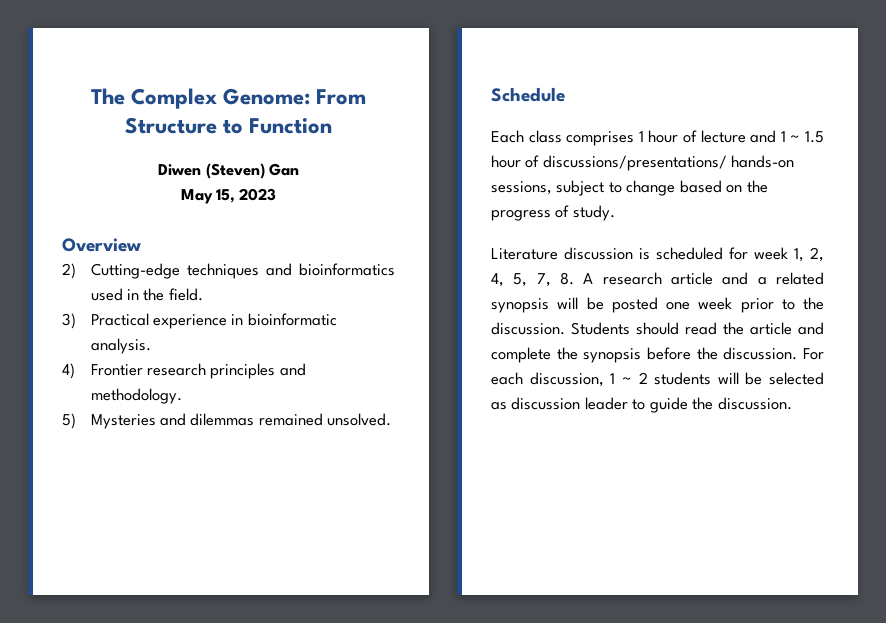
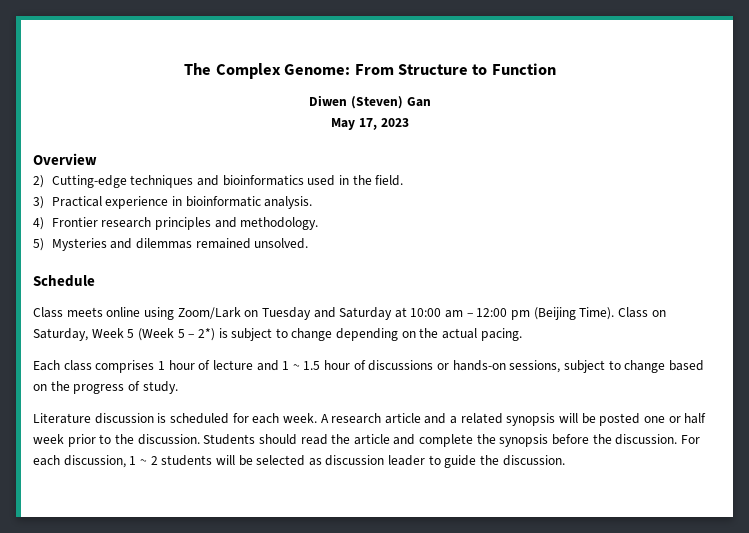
[216,189,236,203] 15, -> [359,118,377,130] 17,
(565, 94) none -> [33,307,666,320] [33,328,522,341] // Class meets online using Zoom/Lark on Tuesday and Saturday at 10:00 am – 12:00 pm (Beijing Time). Class on Saturday, Week 5 (Week 5 – 2*) is subject to change depending on the actual pacing.
[542,155,727,171] discussions/presentations/ -> [368,360,450,371] discussions or
[754,247,824,262] [491,272,574,287] week 1, 2, 4, 5, 7, 8. -> [252,413,317,424] each week.
(690, 306) none -> [668,413,707,424] or half

